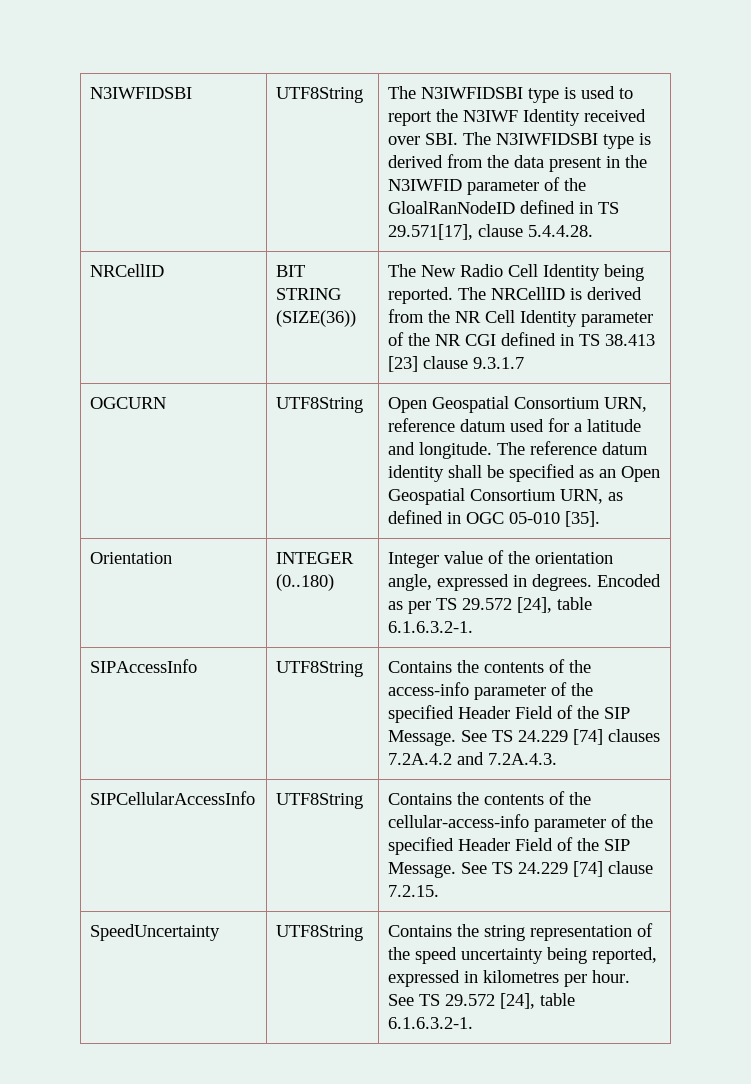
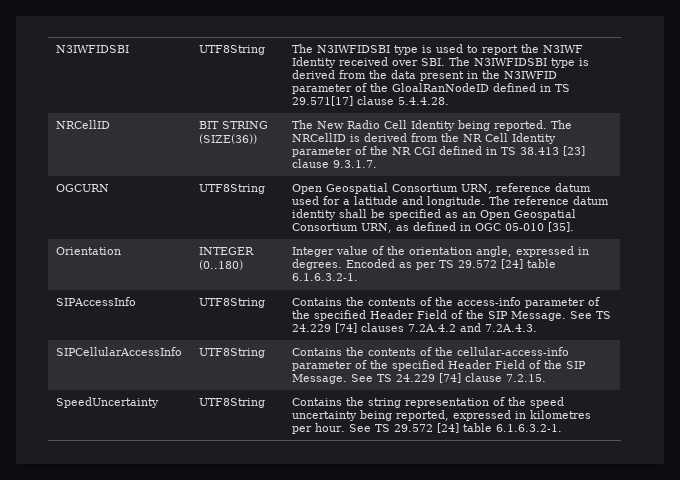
[388,224,474,240] 29.571[17], -> [292,96,354,106] 29.571[17]
[473,357,525,369] 9.3.1.7 -> [333,160,378,168] 9.3.1.7.
[517,597,553,613] [24], -> [501,259,524,269] [24]
[500,993,536,1009] [24], -> [437,423,460,433] [24]

